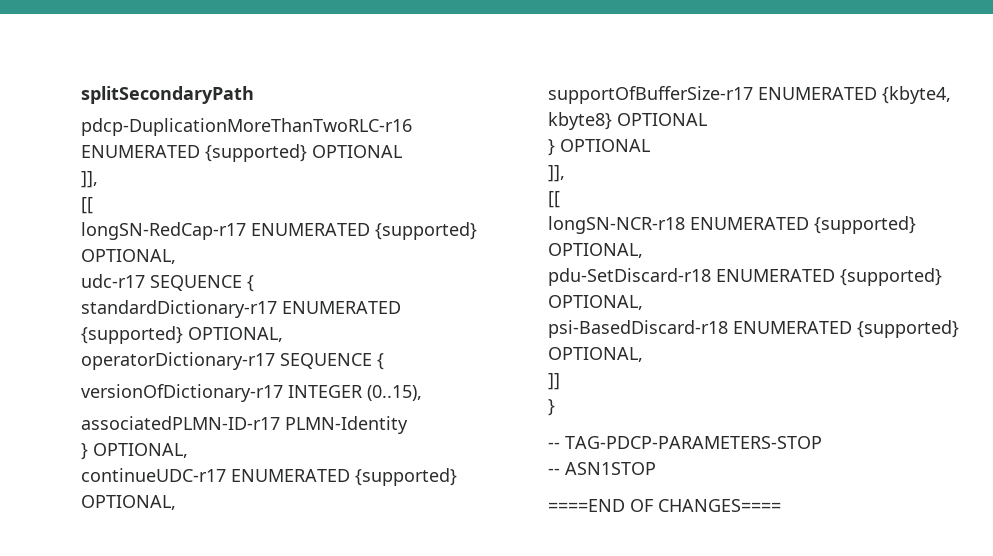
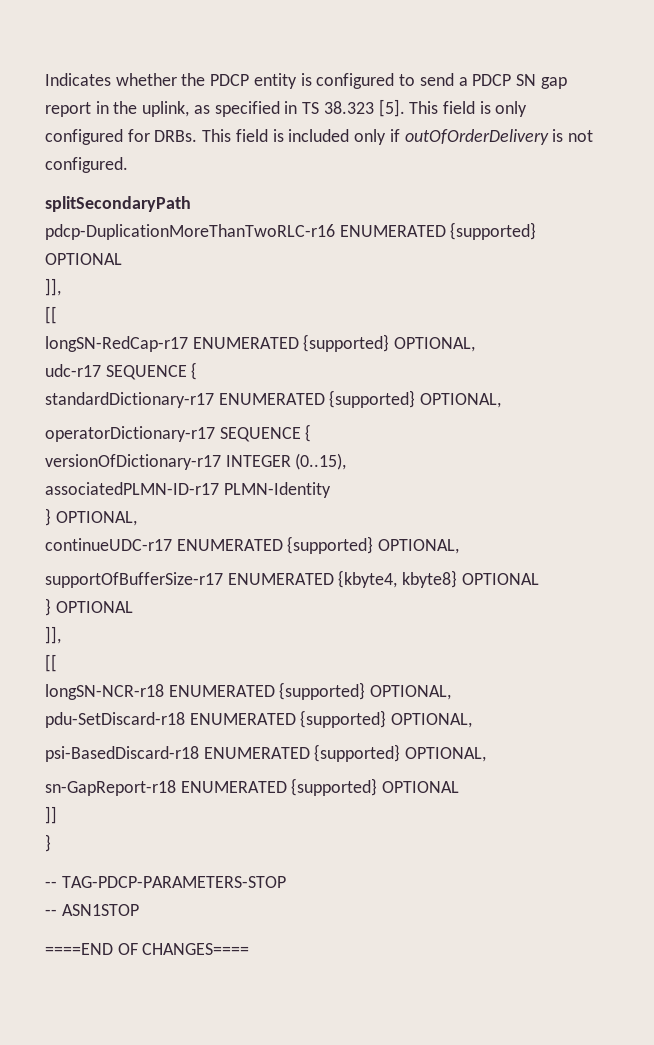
(81, 95) none -> [45,73,567,89] [45,99,528,117] [45,129,593,145] [45,157,128,173] Indicates whether the PDCP entity is configured to send a PDCP SN gap report in the uplink, as specified in TS 38.323 [5]. This field is only configured for DRBs. This field is included only if outOfOrderDelivery is not configured. //
(643, 354) none -> [45,778,460,796] // sn-GapReport-r18 ENUMERATED {supported} OPTIONAL

